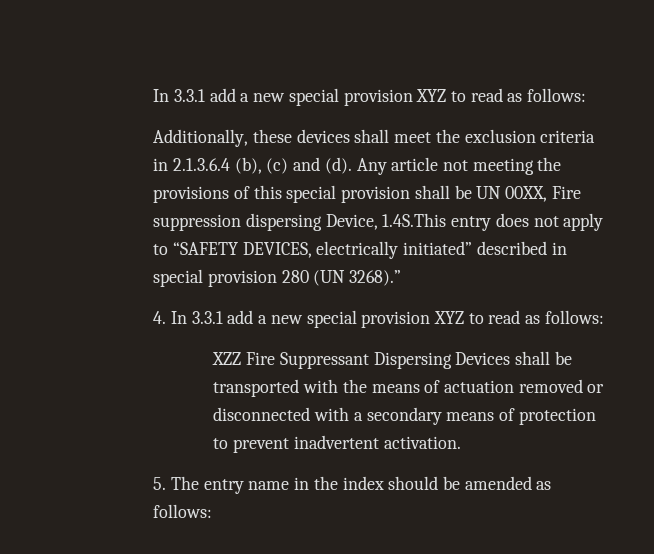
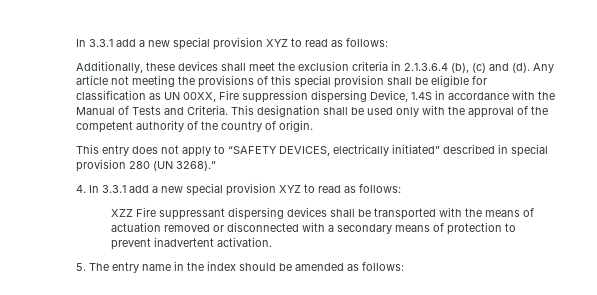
(472, 192) none -> [431,75,488,87] [76,90,162,100] eligible for classification as
[382,213,447,227] 1.4S.This -> [411,90,556,100] [76,105,549,118] [76,120,314,133] [76,144,100,154] 1.4S in accordance with the Manual of Tests and Criteria. This designation shall be used only with the approval of the competent authority of the country of origin. // This
[279,352,511,369] Suppressant Dispersing Devices -> [159,207,328,220] suppressant dispersing devices

